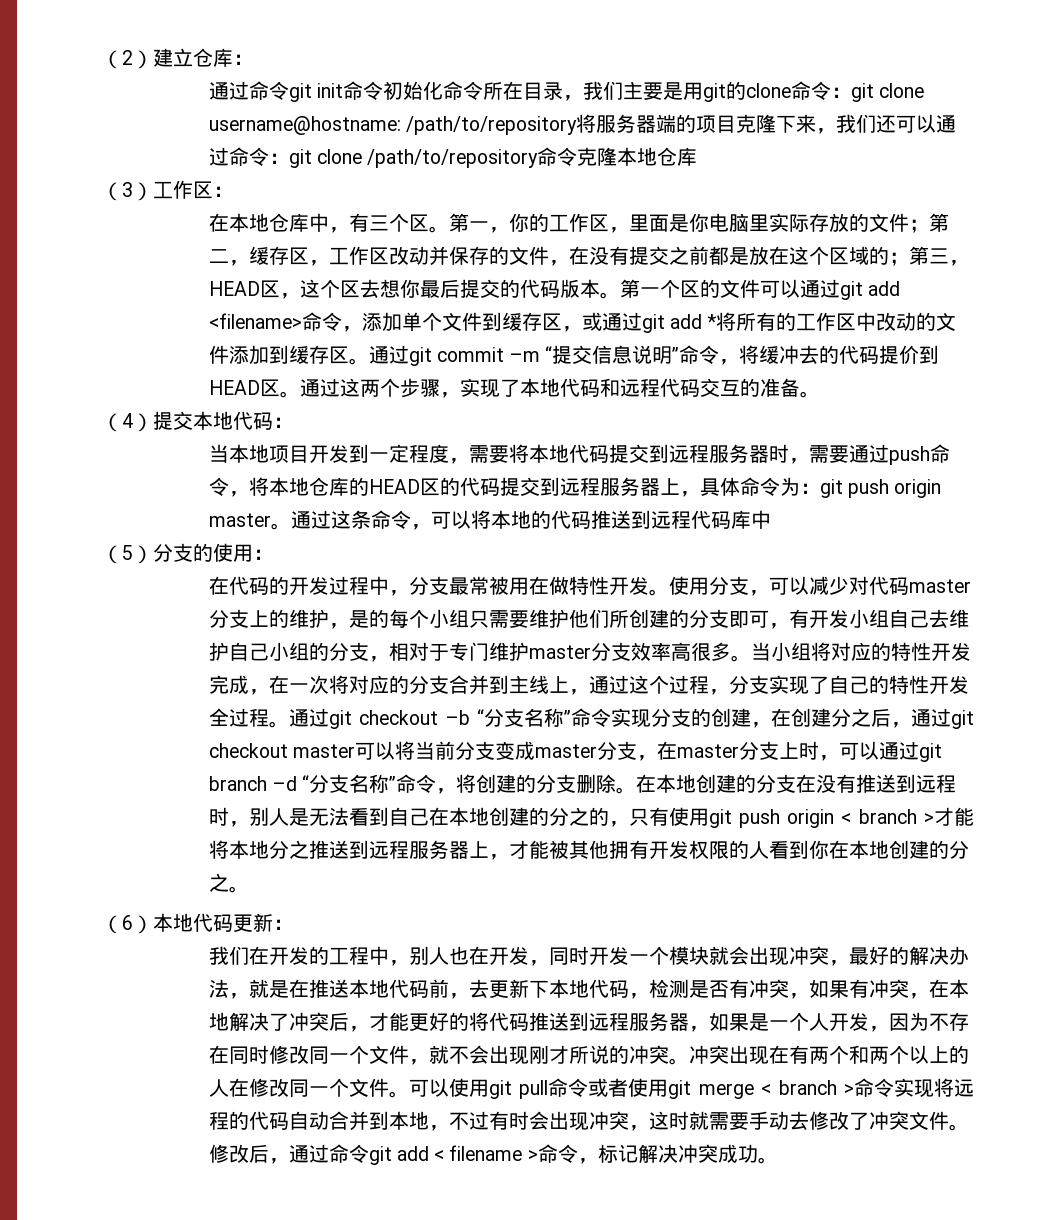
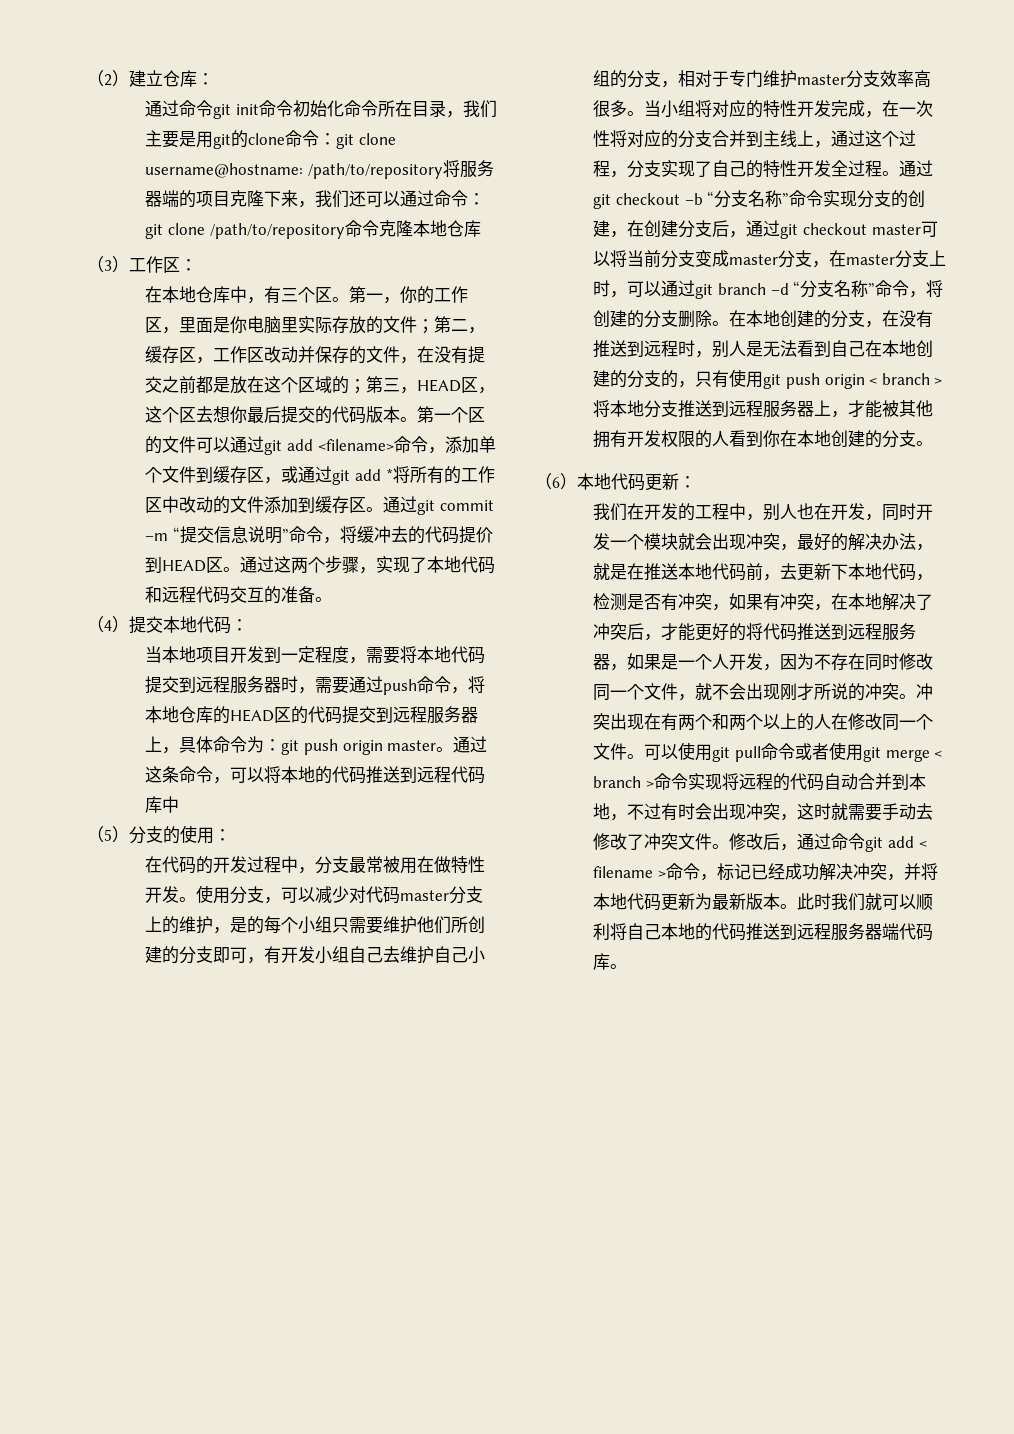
(329, 684) none -> [593,130,611,147] 性
[851,708,872,727] 之 -> [695,220,713,237] 支
(797, 783) none -> [865,321,883,328] ，
[568,807,589,826] 之 -> [644,370,662,387] 支
[934,807,975,826] 才能 -> (943, 381) none
[288,840,309,859] 之 -> [661,400,679,417] 支
[208,873,229,892] 之 -> [899,430,917,447] 支
[637,1144,758,1163] 解决冲突成功 -> [750,863,938,881] [593,893,934,911] [593,923,934,941] [593,953,611,970] 已经成功解决冲突，并将本地代码更新为最新版本。此时我们就可以顺利将自己本地的代码推送到远程服务器端代码库

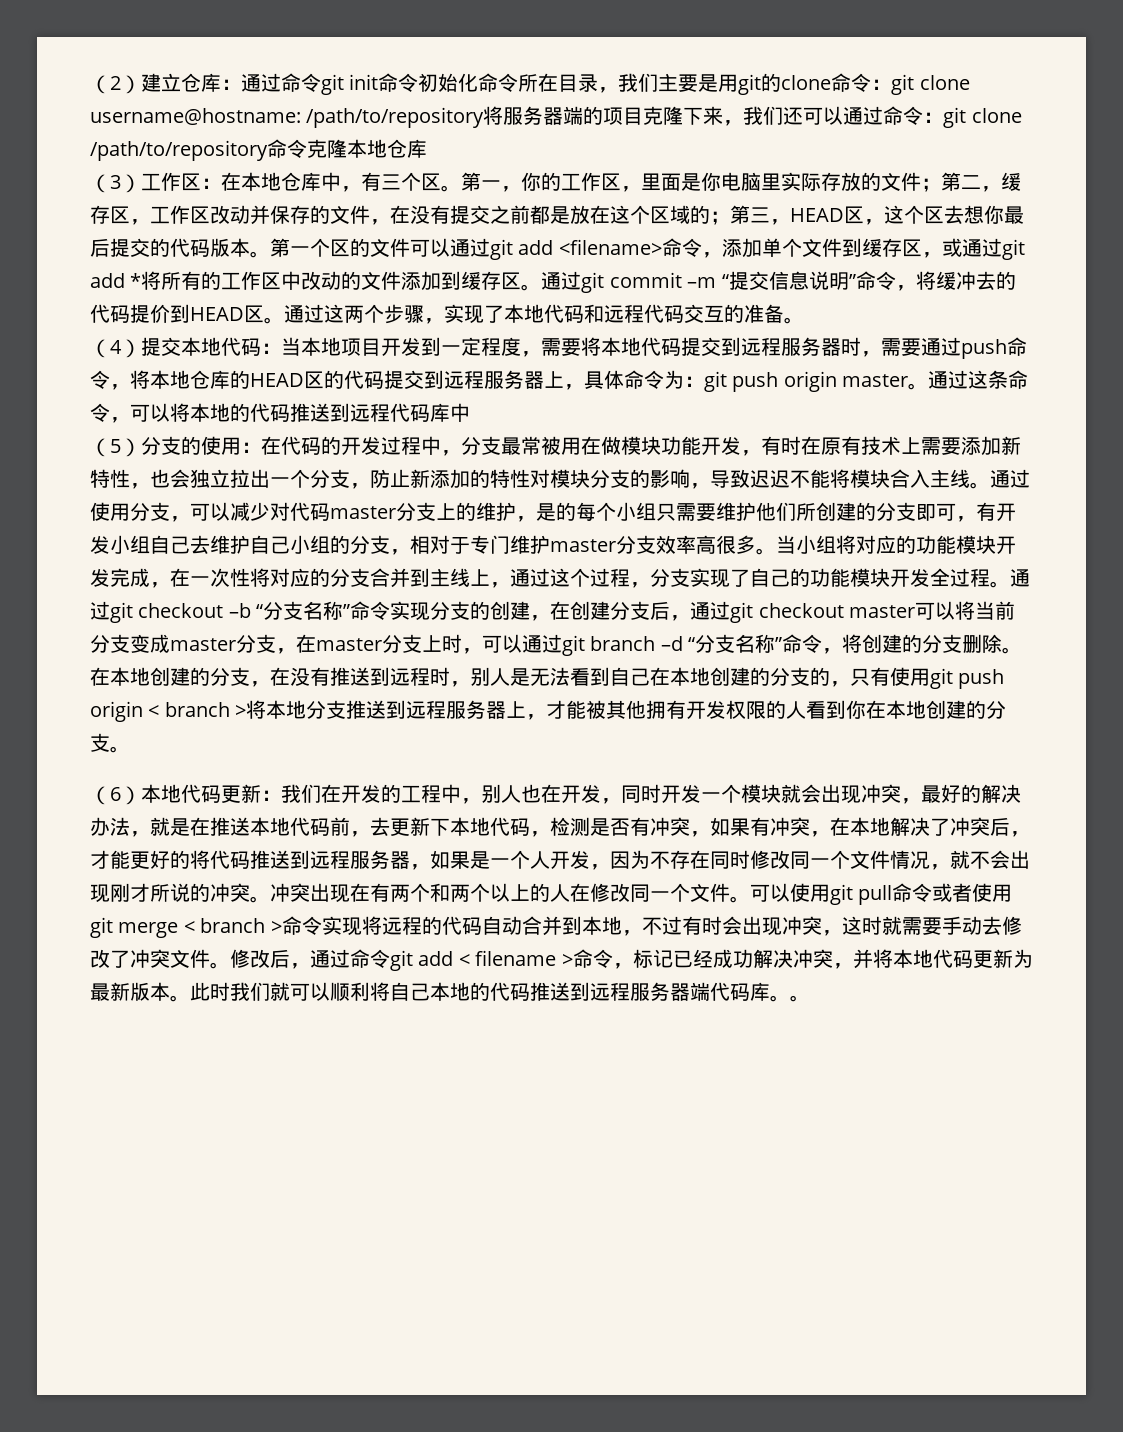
(214, 79) // -> (241, 84) none
(197, 265) // -> (221, 183) none
(248, 625) // -> (281, 348) none
(231, 835) // -> (261, 447) none
[451,856,486,873] [145,886,197,903] 特性开发。 -> [621,436,1021,456] [90,469,1030,489] 模块功能开发，有时在原有技术上需要添加新特性，也会独立拉出一个分支，防止新添加的特性对模块分支的影响，导致迟迟不能将模块合入主线。通过
[763,100,798,117] 特性 -> [916,535,996,554] 功能模块
[763,160,798,177] 特性 -> [810,568,890,587] 功能模块
(696, 482) // -> (281, 795) none
(679, 691) none -> [890,850,930,869] 情况
(628, 966) none -> [790,995,810,1002] 。

